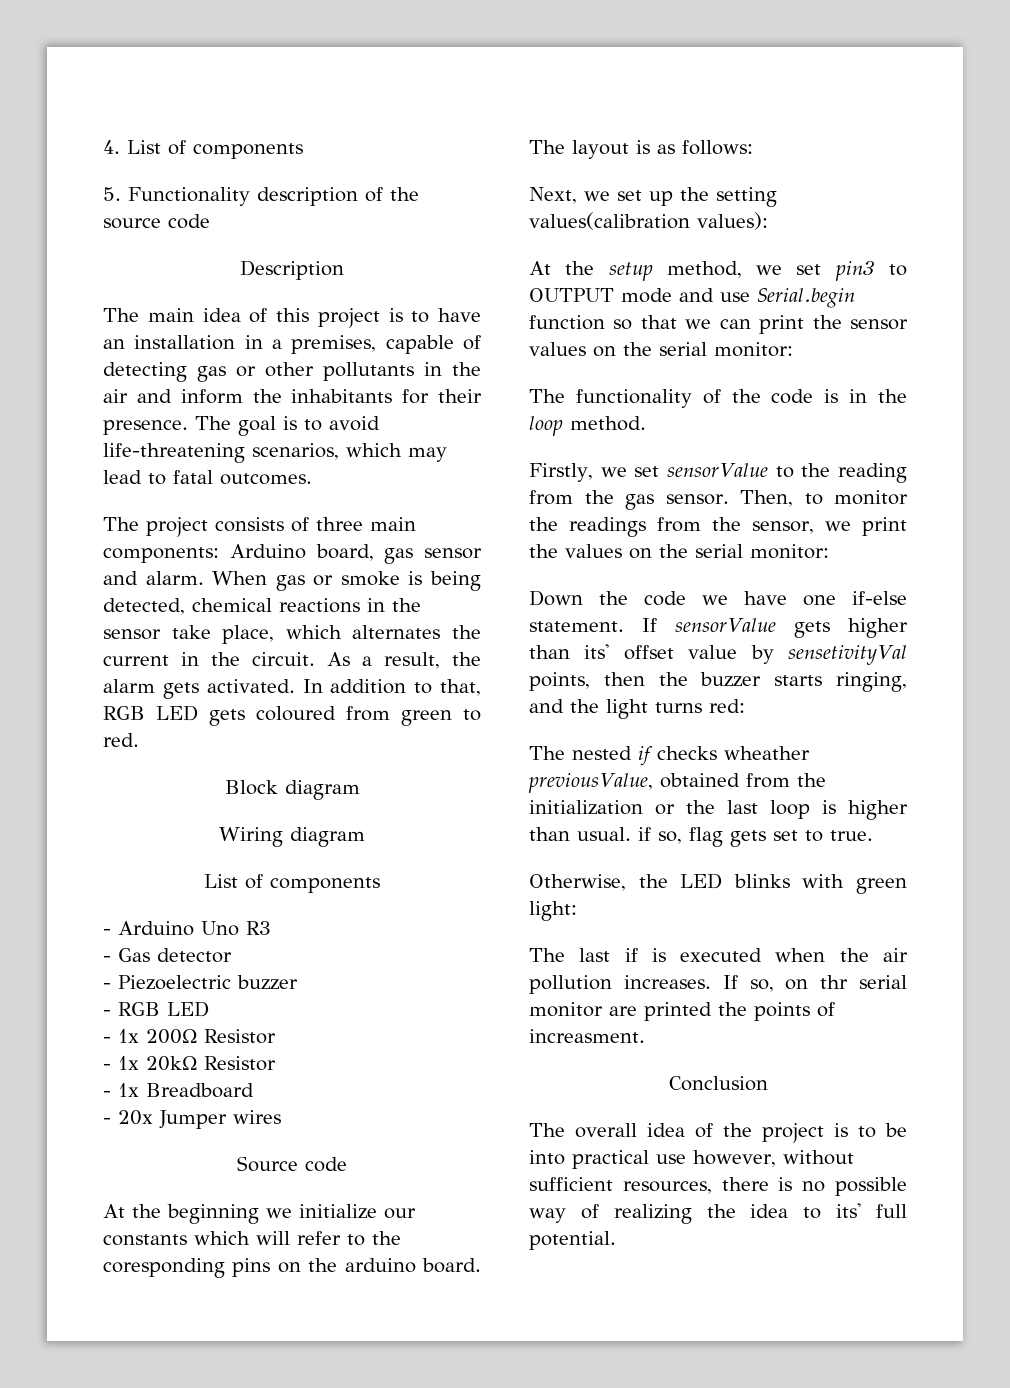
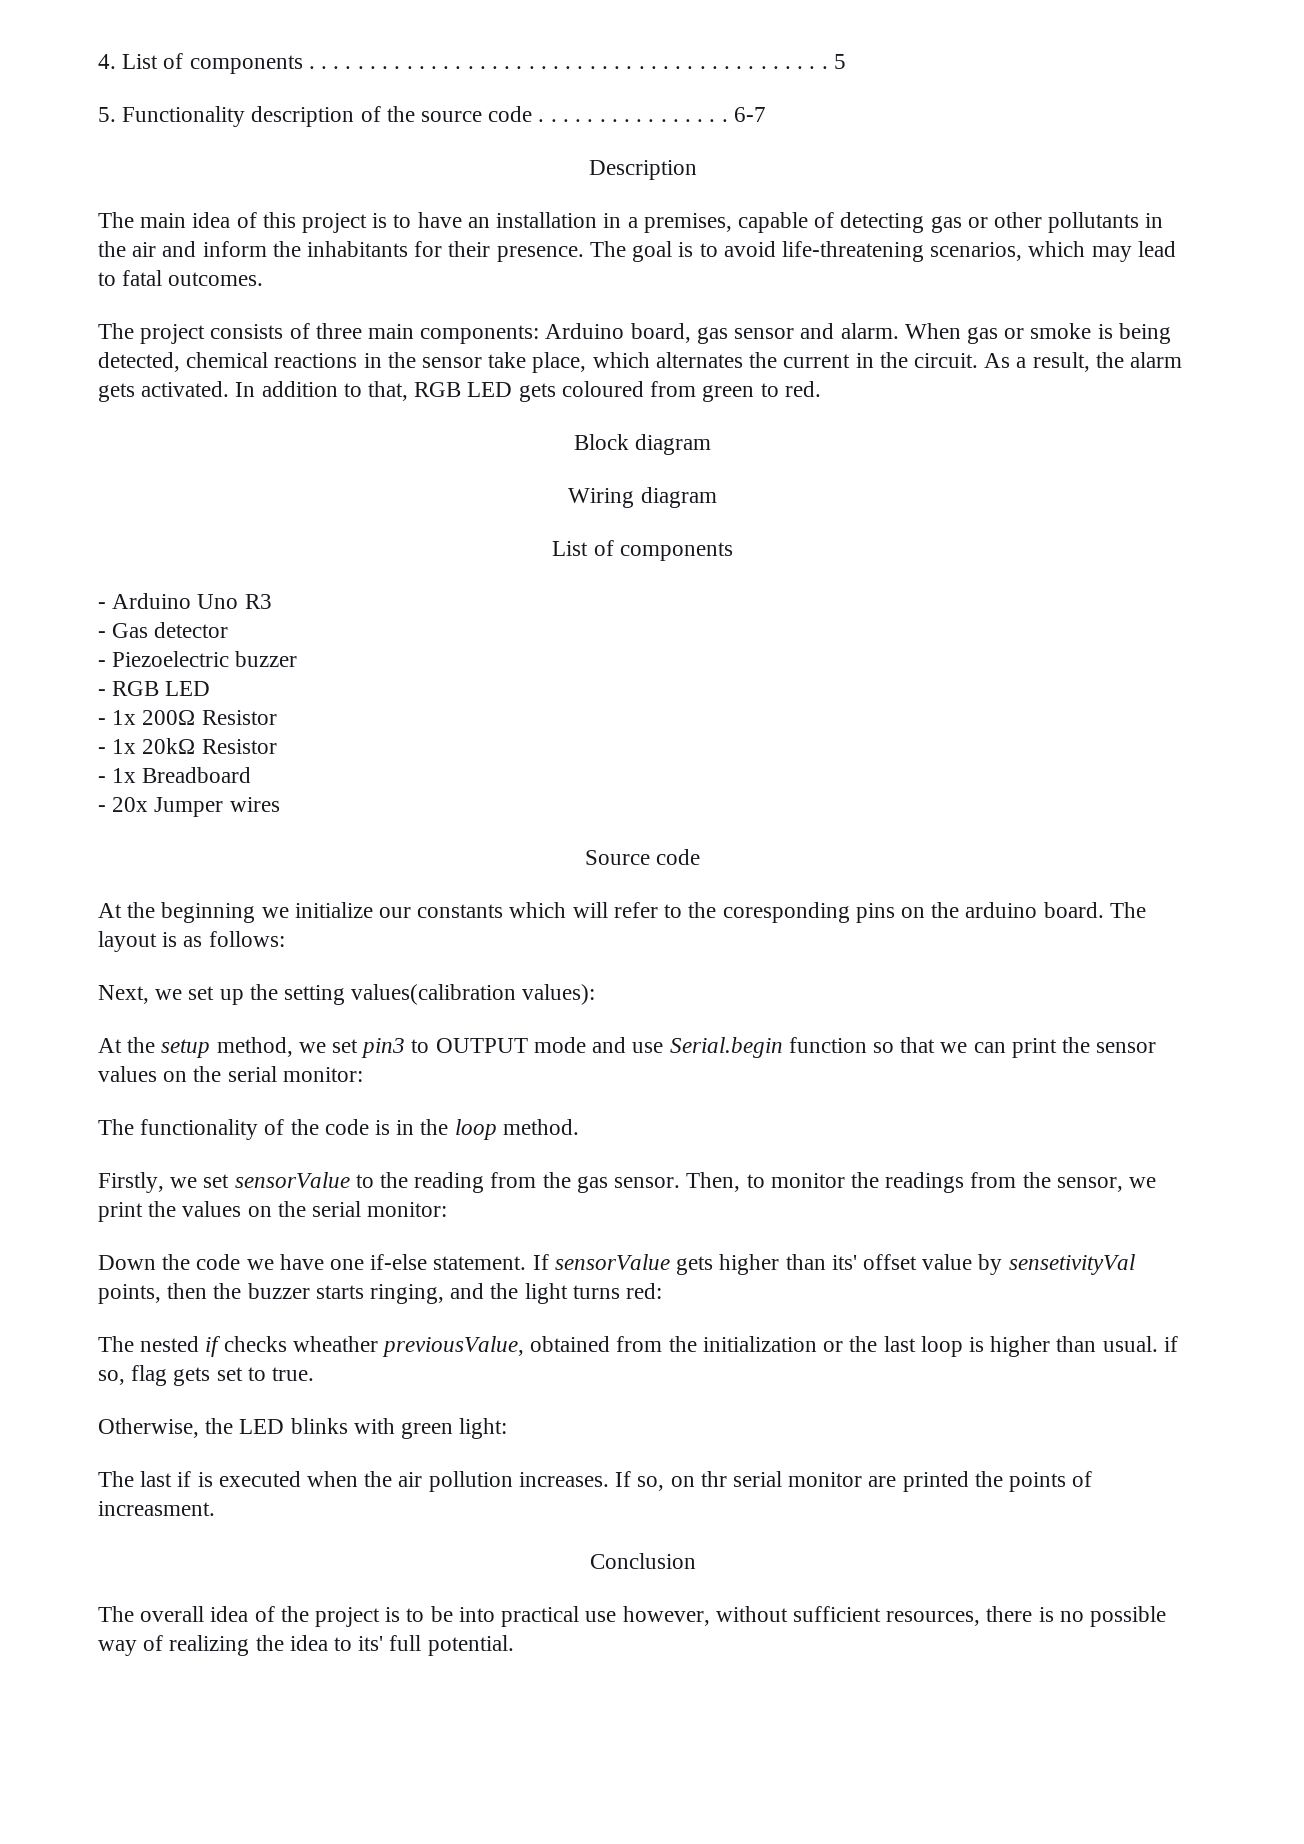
(303, 151) none -> [308,54,846,69] . . . . . . . . . . . . . . . . . . . . . . . . . . . . . . . . . . . . . . . . . . . 5
(210, 221) none -> [538,107,766,122] . . . . . . . . . . . . . . . . 6-7

